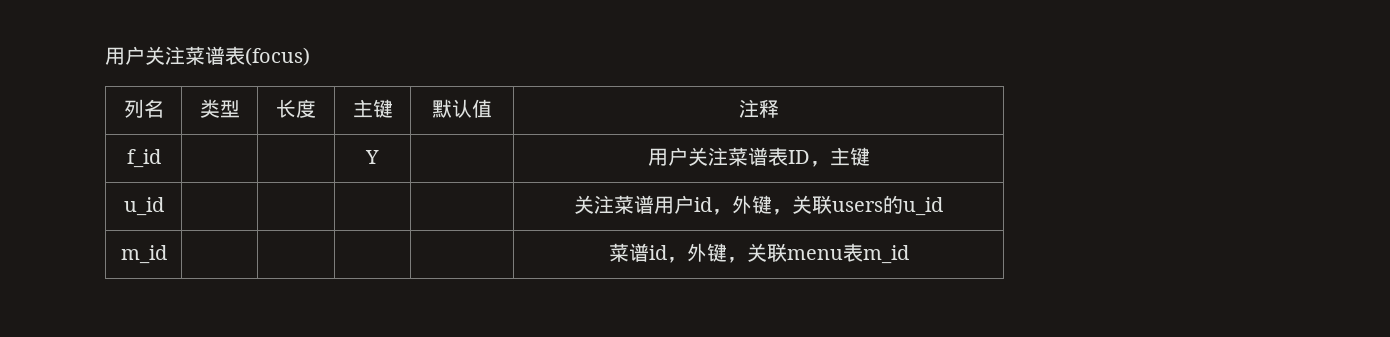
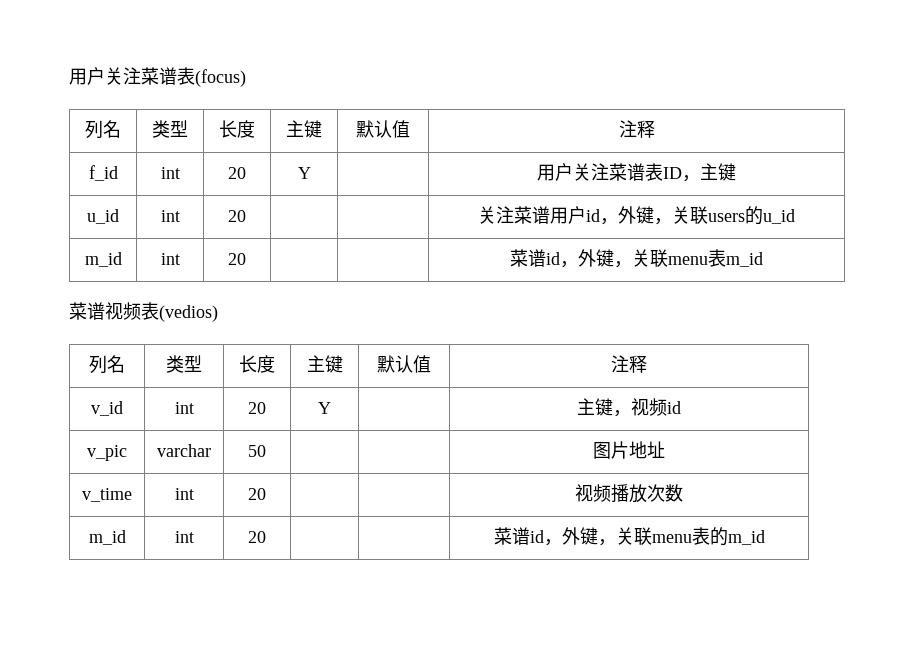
(161, 158) | -> [160,167,180,179] [228,167,246,179] int | 20
(164, 206) | -> [160,210,180,222] [228,210,246,222] int | 20
(167, 254) | -> [160,253,180,265] [228,253,246,265] int | 20
(909, 254) none -> [69,302,218,322] [89,355,125,374] [166,355,202,373] [239,355,275,373] [306,355,343,373] [377,355,431,373] [611,355,647,373] [91,401,123,416] [174,402,194,414] [248,402,266,414] [318,402,331,414] [577,398,681,417] [87,445,127,461] [157,444,211,457] [248,445,266,457] [593,441,665,459] [82,488,132,502] [174,488,194,500] [248,488,266,500] [575,484,683,503] [88,530,126,545] [174,531,194,543] [248,531,266,543] [493,527,765,546] // 菜谱视频表(vedios) // 列名 | 类型 | 长度 | 主键 | 默认值 | 注释 // v_id | int | 20 | Y | | 主键，视频id // v_pic | varchar | 50 | | | 图片地址 // v_time | int | 20 | | | 视频播放次数 // m_id | int | 20 | | | 菜谱id，外键，关联menu表的m_id

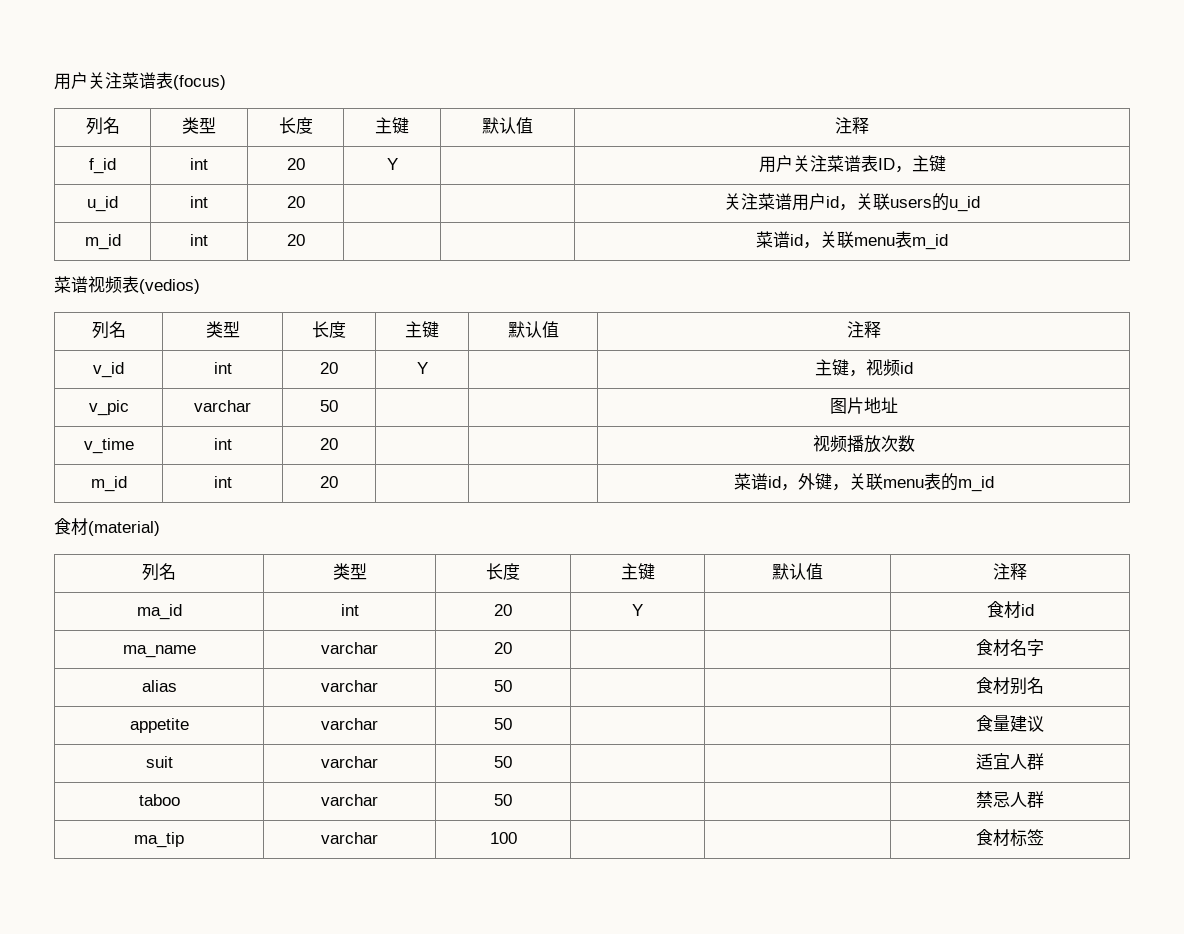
[618,206,672,225] 外键， -> (856, 207) none
[578,249,632,268] 外键， -> (820, 245) none
(765, 537) none -> [54,518,160,536] [142,563,176,581] [332,563,367,580] [486,563,520,580] [620,563,655,580] [772,563,823,580] [993,563,1027,580] [136,604,182,620] [340,604,359,616] [494,604,512,616] [632,604,643,616] [986,601,1034,618] [122,645,196,658] [321,642,378,654] [494,642,512,654] [976,639,1044,656] [141,680,177,692] [321,680,378,692] [494,680,512,692] [976,677,1044,695] [129,718,189,733] [321,718,378,730] [494,718,512,730] [976,715,1044,732] [145,756,173,768] [321,756,378,768] [494,756,512,768] [976,753,1044,770] [138,794,180,806] [321,794,378,806] [494,794,512,806] [976,791,1044,808] [134,832,184,848] [321,832,378,844] [489,832,517,844] [976,829,1044,847] // 食材(material) // 列名 | 类型 | 长度 | 主键 | 默认值 | 注释 // ma_id | int | 20 | Y | | 食材id // ma_name | varchar | 20 | | | 食材名字 // alias | varchar | 50 | | | 食材别名 // appetite | varchar | 50 | | | 食量建议 // suit | varchar | 50 | | | 适宜人群 // taboo | varchar | 50 | | | 禁忌人群 // ma_tip | varchar | 100 | | | 食材标签

